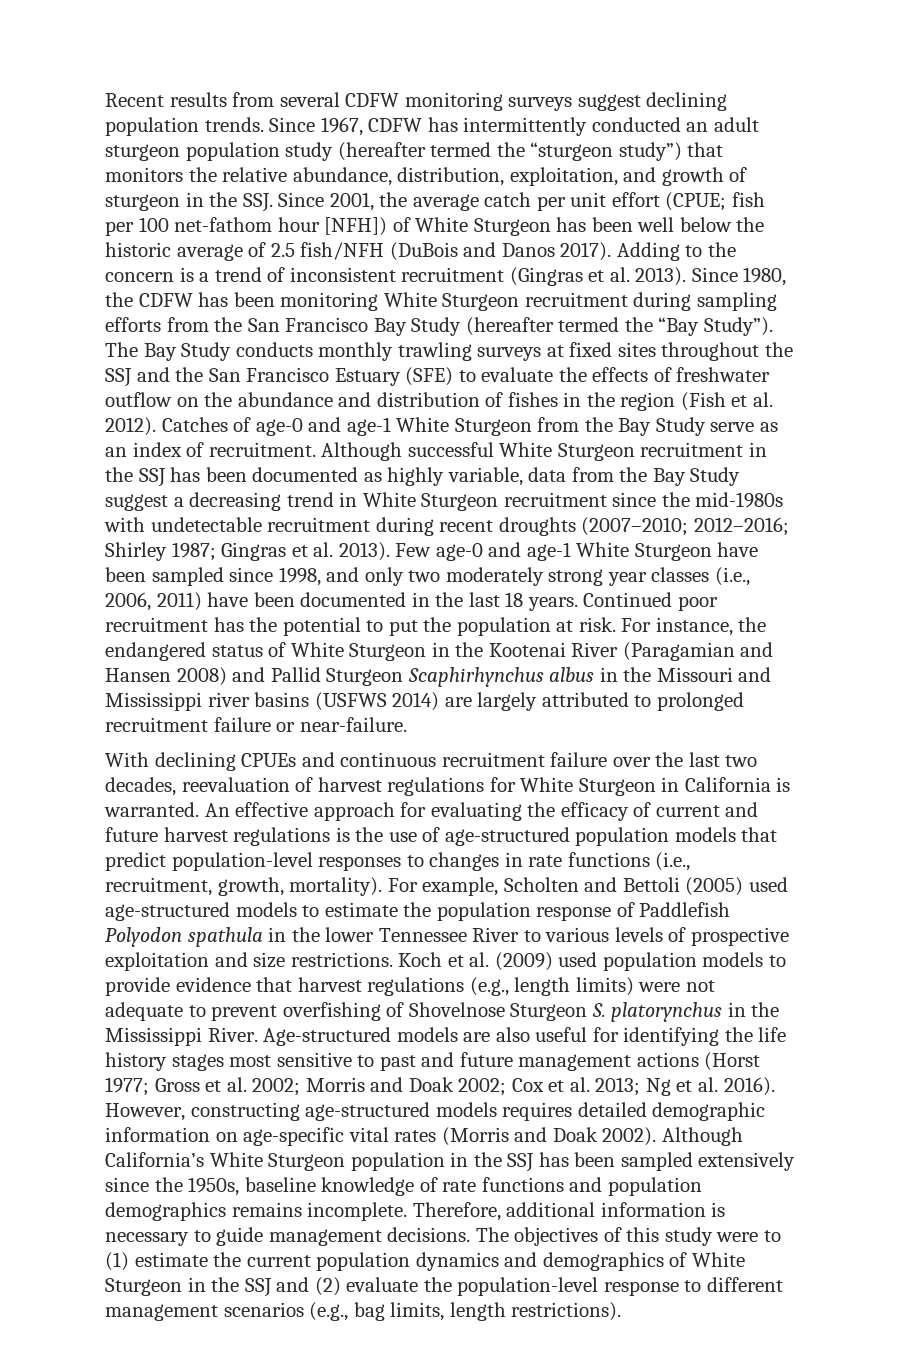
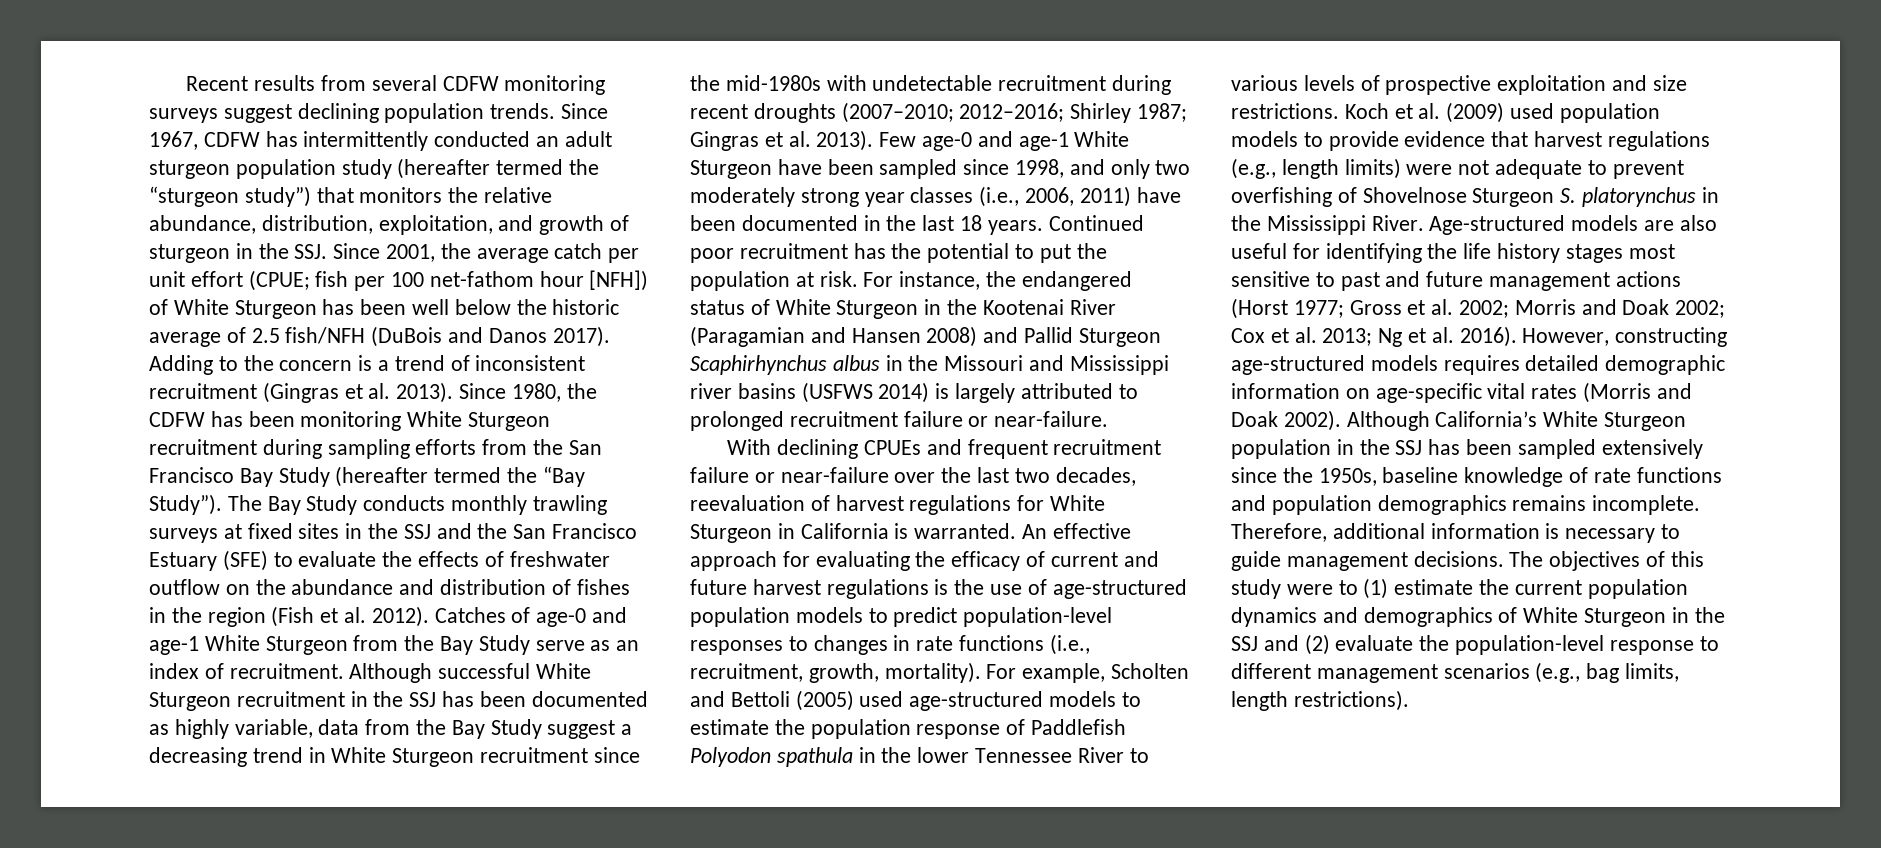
[661,342,760,361] throughout -> [345,523,363,539] in
[444,697,472,707] are -> [935,383,950,399] is
[340,752,608,767] continuous recruitment failure -> [967,439,1162,459] [690,467,889,483] frequent recruitment failure or near-failure
[741,827,778,842] that -> [868,608,888,623] to

